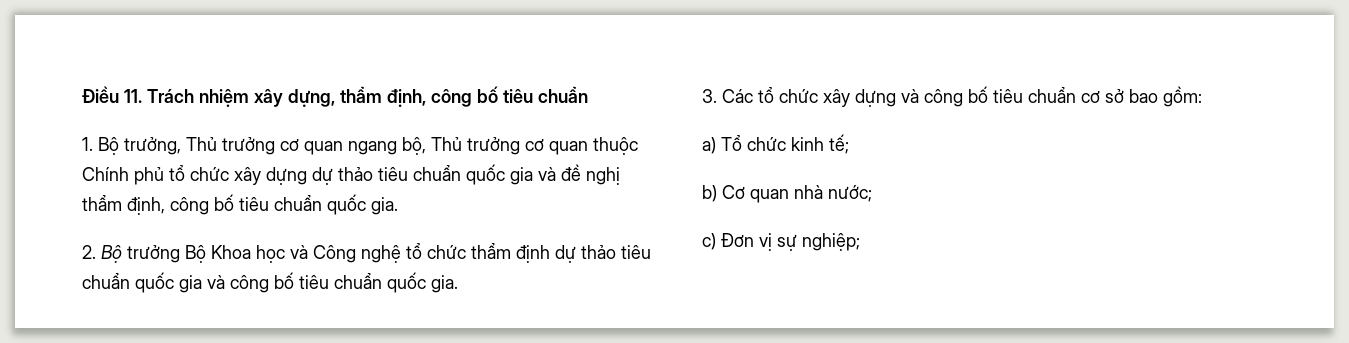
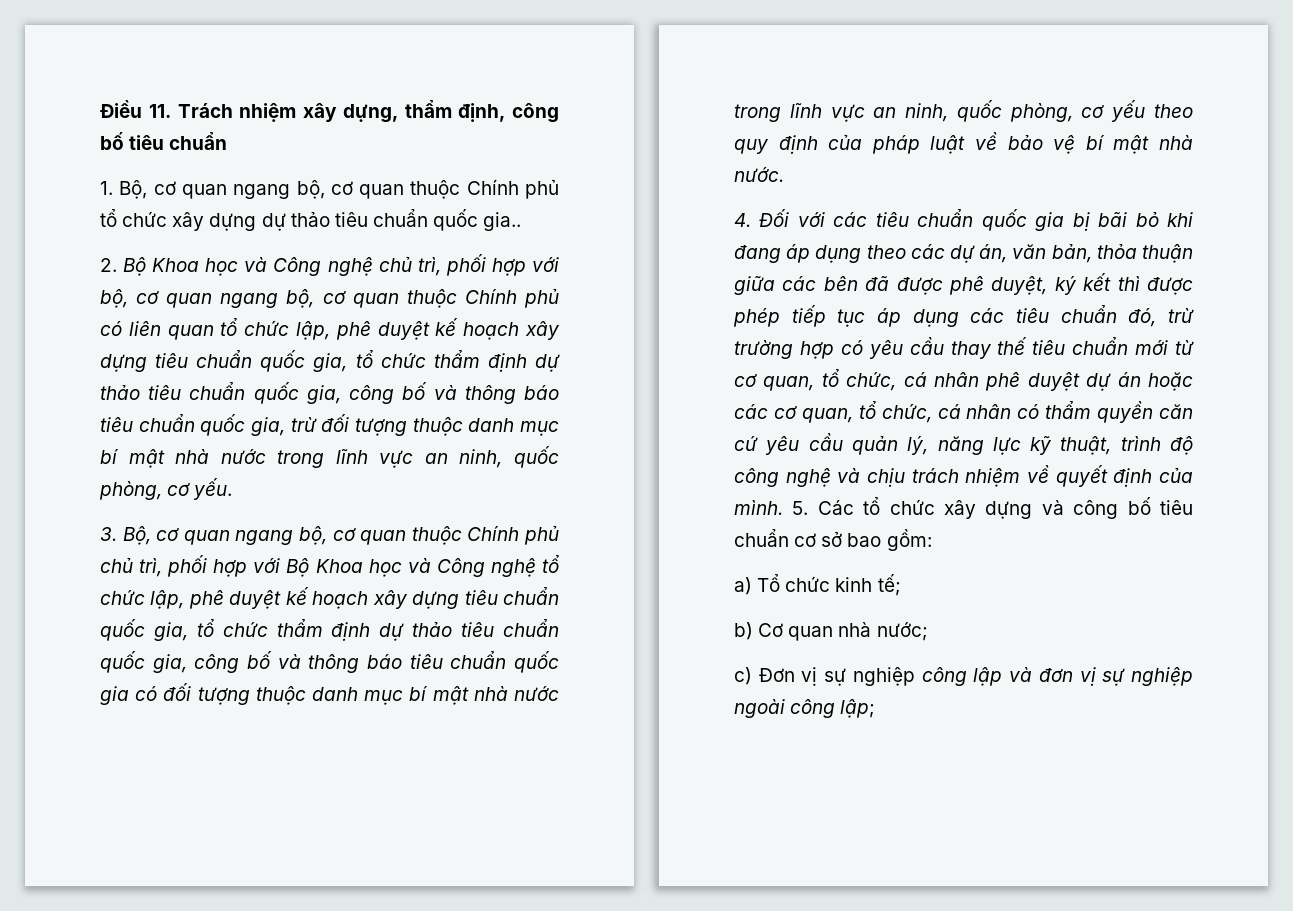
[98,137,520,155] Bộ trưởng, Thủ trưởng cơ quan ngang bộ, Thủ trưởng -> [119,180,325,199] Bộ, cơ quan ngang bộ,
[510,164,620,185] [82,194,398,215] gia và đề nghị thẩm định, công bố tiêu chuẩn quốc gia. -> [483,212,522,231] gia..
[127,243,651,263] [82,272,458,293] [702,89,717,103] trưởng Bộ Khoa học và Công nghệ tổ chức thẩm định dự thảo tiêu chuẩn quốc gia và công bố tiêu chuẩn quốc gia. // 3. -> [152,254,559,276] [100,288,559,308] [100,318,560,340] [100,350,560,372] [100,382,559,404] [100,414,559,436] [100,446,559,468] [99,478,233,500] [100,525,559,545] [100,555,560,577] [100,587,560,609] [100,619,560,641] [100,651,559,673] [100,683,559,705] [734,100,1193,122] [734,132,1193,154] [734,167,784,182] [734,209,1193,231] [734,244,1193,263] [734,273,1193,295] [733,305,1194,327] [734,337,1194,359] [734,369,1193,391] [734,401,1193,423] [734,433,1193,455] [734,465,1193,487] [734,500,809,515] Khoa học và Công nghệ chủ trì, phối hợp với bộ, cơ quan ngang bộ, cơ quan thuộc Chính phủ có liên quan tổ chức lập, phê duyệt kế hoạch xây dựng tiêu chuẩn quốc gia, tổ chức thẩm định dự thảo tiêu chuẩn quốc gia, công bố và thông báo tiêu chuẩn quốc gia, trừ đối tượng thuộc danh mục bí mật nhà nước trong lĩnh vực an ninh, quốc phòng, cơ yếu. // 3. Bộ, cơ quan ngang bộ, cơ quan thuộc Chính phủ chủ trì, phối hợp với Bộ Khoa học và Công nghệ tổ chức lập, phê duyệt kế hoạch xây dựng tiêu chuẩn quốc gia, tổ chức thẩm định dự thảo tiêu chuẩn quốc gia, công bố và thông báo tiêu chuẩn quốc gia có đối tượng thuộc danh mục bí mật nhà nước trong lĩnh vực an ninh, quốc phòng, cơ yếu theo quy định của pháp luật về bảo vệ bí mật nhà nước. // 4. Đối với các tiêu chuẩn quốc gia bị bãi bỏ khi đang áp dụng theo các dự án, văn bản, thỏa thuận giữa các bên đã được phê duyệt, ký kết thì được phép tiếp tục áp dụng các tiêu chuẩn đó, trừ trường hợp có yêu cầu thay thế tiêu chuẩn mới từ cơ quan, tổ chức, cá nhân phê duyệt dự án hoặc các cơ quan, tổ chức, cá nhân có thẩm quyền căn cứ yêu cầu quản lý, năng lực kỹ thuật, trình độ công nghệ và chịu trách nhiệm về quyết định của mình. 5.
[802,233,860,251] nghiệp; -> [852,667,1193,686] [734,699,876,718] nghiệp công lập và đơn vị sự nghiệp ngoài công lập;

